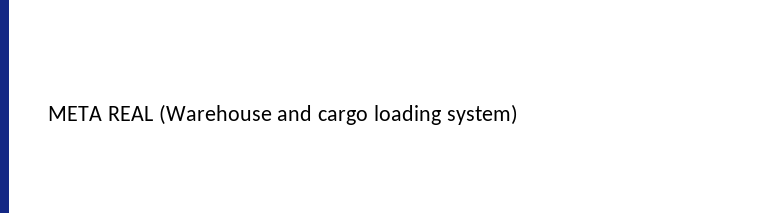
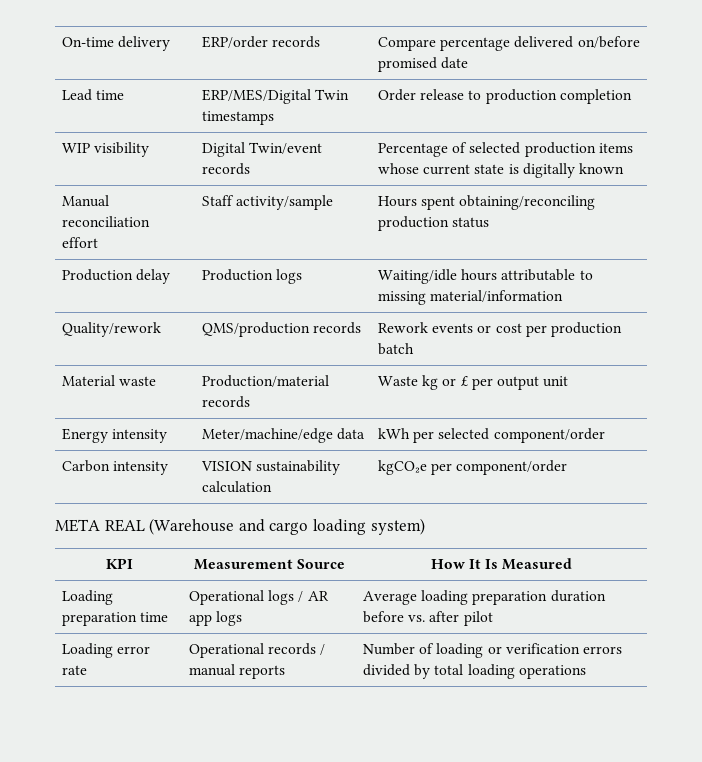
(48, 113) none -> [61,36,171,51] [201,36,321,48] [377,36,640,51] [377,57,469,72] [61,89,125,101] [201,89,350,104] [201,111,274,125] [377,89,632,104] [61,142,150,157] [201,142,323,157] [201,163,250,175] [377,142,633,157] [377,163,624,178] [61,195,109,207] [61,216,150,227] [61,237,98,248] [201,195,334,210] [377,195,596,210] [377,216,490,231] [61,269,171,284] [201,269,303,284] [377,269,593,284] [377,290,564,305] [61,322,161,337] [201,322,362,337] [377,322,622,337] [377,343,414,355] [61,375,157,386] [201,375,329,387] [201,396,250,408] [377,375,569,390] [61,428,168,443] [201,428,366,443] [377,428,605,443] [61,460,169,475] [200,460,341,475] [201,481,272,493] [377,460,568,475] On-time delivery | ERP/order records | Compare percentage delivered on/before promised date // Lead time | ERP/MES/Digital Twin timestamps | Order release to production completion // WIP visibility | Digital Twin/event records | Percentage of selected production items whose current state is digitally known // Manual reconciliation effort | Staff activity/sample | Hours spent obtaining/reconciling production status // Production delay | Production logs | Waiting/idle hours attributable to missing material/information // Quality/rework | QMS/production records | Rework events or cost per production batch // Material waste | Production/material records | Waste kg or £ per output unit // Energy intensity | Meter/machine/edge data | kWh per selected component/order // Carbon intensity | VISION sustainability calculation | kgCO₂e per component/order //
(518, 114) none -> [105,558,133,569] [193,559,346,570] [430,558,573,570] [61,590,113,605] [61,612,169,626] [188,590,329,605] [188,611,243,626] [362,590,606,605] [362,611,493,626] [61,643,151,658] [61,665,87,675] [188,643,326,658] [188,664,286,679] [362,643,622,658] [362,664,586,679] // KPI | Measurement Source | How It Is Measured // Loading preparation time | Operational logs / AR app logs | Average loading preparation duration before vs. after pilot // Loading error rate | Operational records / manual reports | Number of loading or verification errors divided by total loading operations

